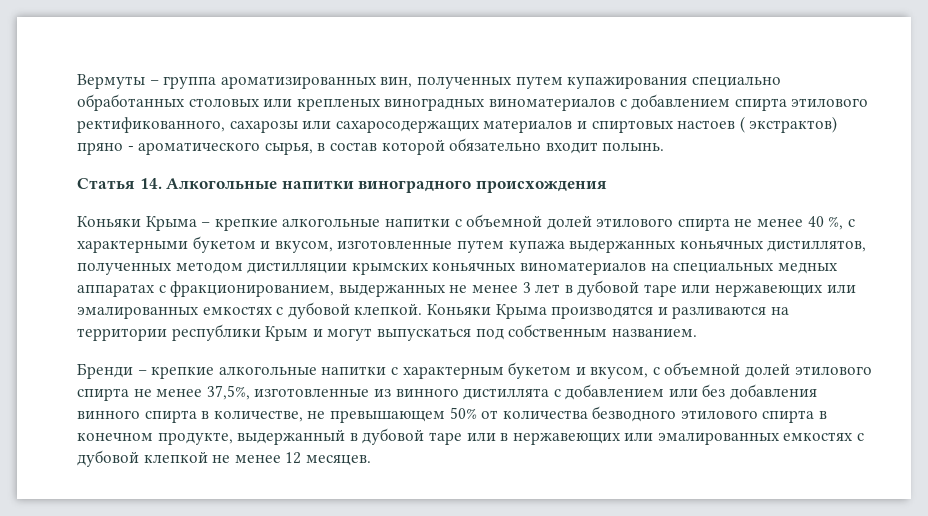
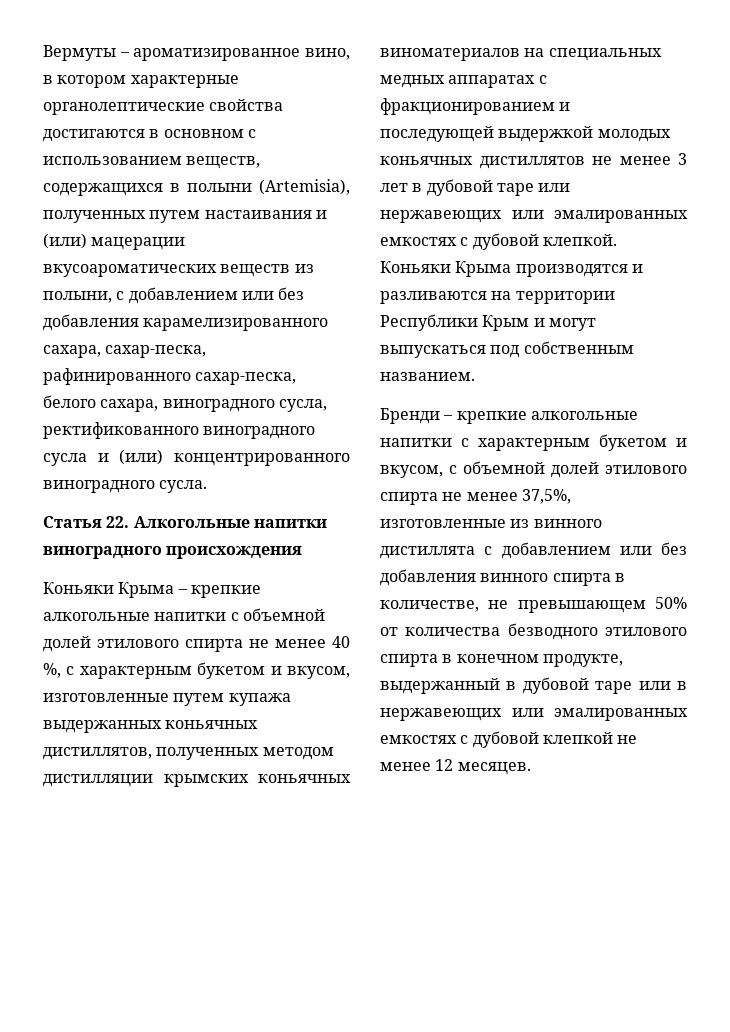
[163,76,781,89] [77,94,869,111] [77,116,838,133] [77,138,665,155] группа ароматизированных вин, полученных путем купажирования специально обработанных столовых или крепленых виноградных виноматериалов с добавлением спирта этилового ректификованного, сахарозы или сахаросодержащих материалов и спиртовых настоев ( экстрактов) пряно - ароматического сырья, в состав которой обязательно входит полынь. -> [133,48,351,61] [43,75,239,88] [43,99,284,115] [43,129,256,142] [43,156,261,169] [43,179,350,196] [43,210,327,223] [43,233,186,250] [43,264,314,277] [43,287,305,304] [43,314,329,331] [43,345,207,358] [43,368,297,385] [43,395,327,412] [43,422,316,439] [43,449,350,466] [43,480,208,493] ароматизированное вино, в котором характерные органолептические свойства достигаются в основном с использованием веществ, содержащихся в полыни (Artemisia), полученных путем настаивания и (или) мацерации вкусоароматических веществ из полыни, с добавлением или без добавления карамелизированного сахара, сахар-песка, рафинированного сахар-песка, белого сахара, виноградного сусла, ректификованного виноградного сусла и (или) концентрированного виноградного сусла.
[139,178,162,189] 14. -> [106,516,130,528] 22.
[77,240,188,253] характерными -> [79,666,192,679] характерным
[170,281,446,297] фракционированием, выдержанных -> [380,98,571,115] [380,126,671,142] [380,156,585,169] фракционированием и последующей выдержкой молодых коньячных дистиллятов
[171,324,261,341] республики -> [380,314,478,331] Республики

